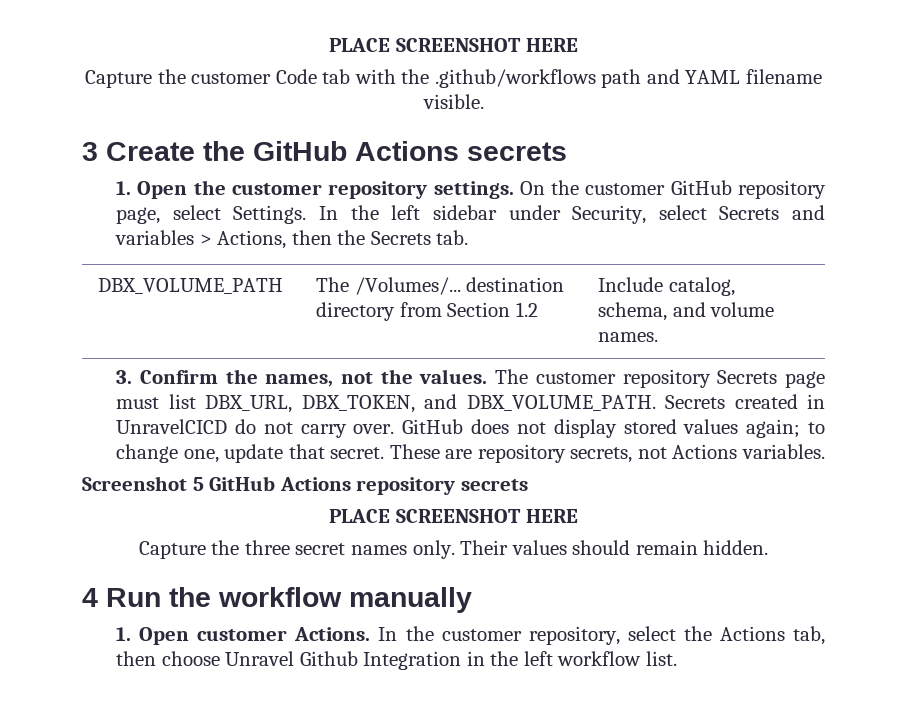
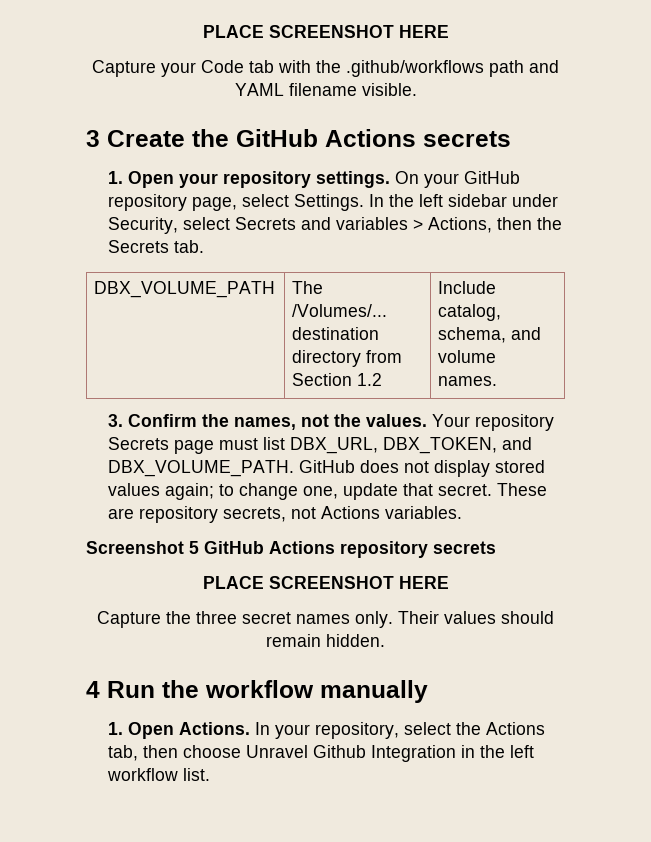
[329,38,578,52] [85,69,272,88] PLACE SCREENSHOT HERE // Capture the customer -> [202,25,449,38] [92,60,196,77] PLACE SCREENSHOT HERE // Capture your
[193,180,322,195] the customer -> [179,173,219,188] your
[551,180,666,195] the customer -> [424,173,460,188] your
[495,369,616,384] The customer -> [432,414,471,427] Your
[665,394,825,409] [116,419,395,438] Secrets created in UnravelCICD do not carry over. -> (295, 468) none
[197,629,288,641] customer -> (175, 730) none
[405,626,522,641] the customer -> [275,724,311,739] your

